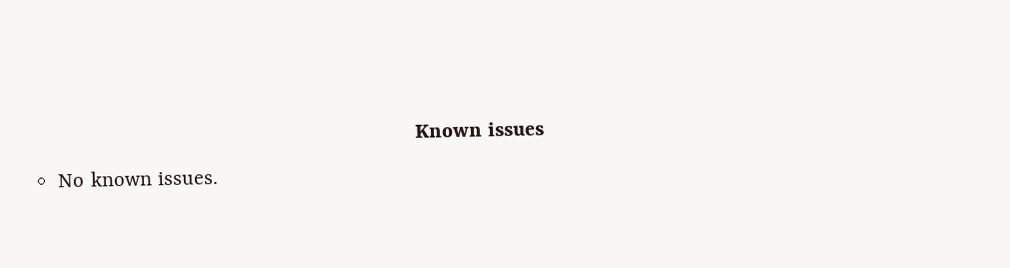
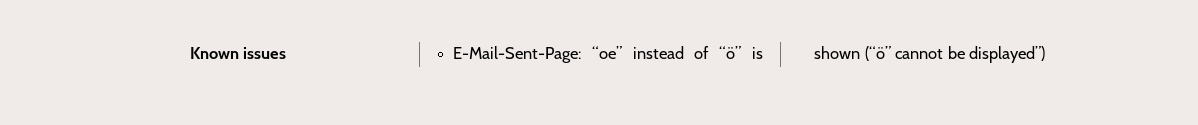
[57,170,218,188] No known issues. -> [453,46,1045,63] E-Mail-Sent-Page: “oe” instead of “ö” is shown (“ö” cannot be displayed”)

